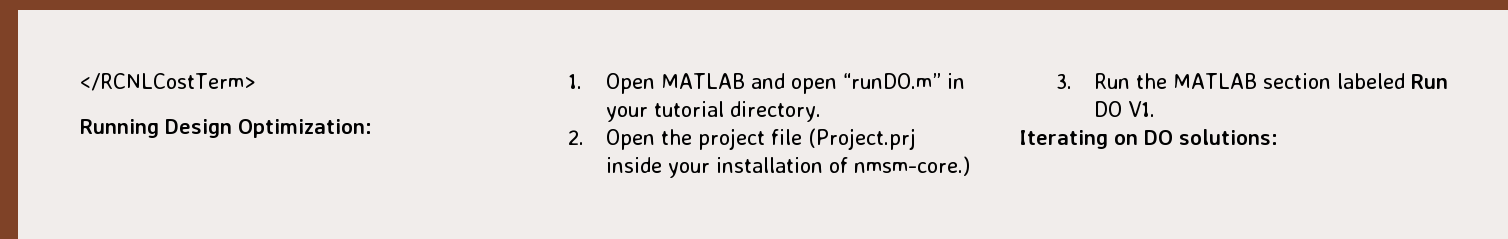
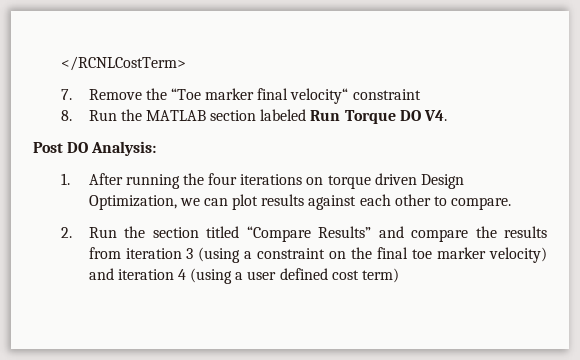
[80,119,373,138] [568,73,965,94] [605,101,821,122] [568,128,916,150] [605,156,970,178] [1056,74,1073,89] Running Design Optimization: // 1. Open MATLAB and open “runDO.m” in your tutorial directory. // 2. Open the project file (Project.prj inside your installation of nmsm-core.) // 3. -> [60,88,421,104] [60,110,72,121] 7. Remove the “Toe marker final velocity“ constraint // 8.
[1093,101,1155,117] [1019,129,1278,149] DO V1. // Iterating on DO solutions: -> [344,110,448,124] [33,141,157,156] [60,173,465,189] [88,194,512,210] [60,226,547,242] [88,247,547,263] [88,268,400,284] Torque DO V4. // Post DO Analysis: // 1. After running the four iterations on torque driven Design Optimization, we can plot results against each other to compare. // 2. Run the section titled “Compare Results” and compare the results from iteration 3 (using a constraint on the final toe marker velocity) and iteration 4 (using a user defined cost term)

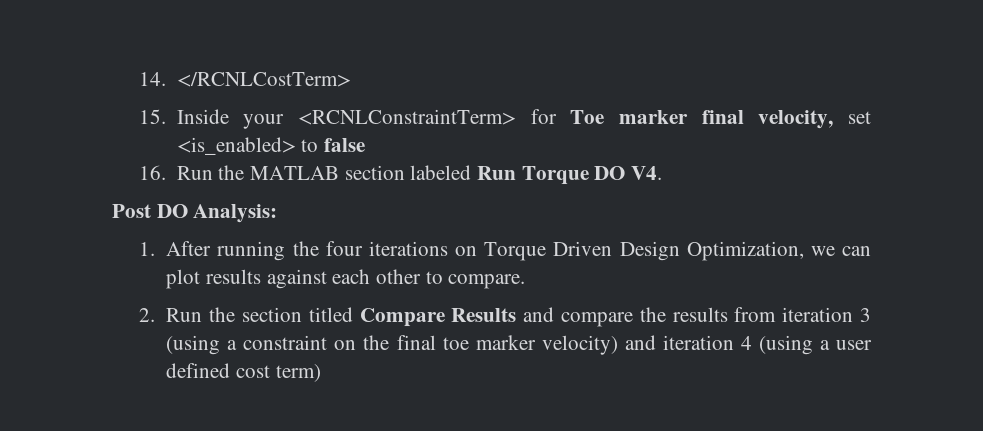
(60, 63) none -> [139,72,167,86] 14.
[60,88,421,104] [60,110,72,121] 7. Remove the “Toe marker final velocity“ constraint // 8. -> [139,109,871,129] [176,137,365,155] [139,165,167,180] 15. Inside your <RCNLConstraintTerm> for Toe marker final velocity, set <is_enabled> to false // 16.
[327,173,417,189] torque driven -> [484,241,613,261] Torque Driven
[246,226,372,242] “Compare Results” -> [359,308,517,327] Compare Results

